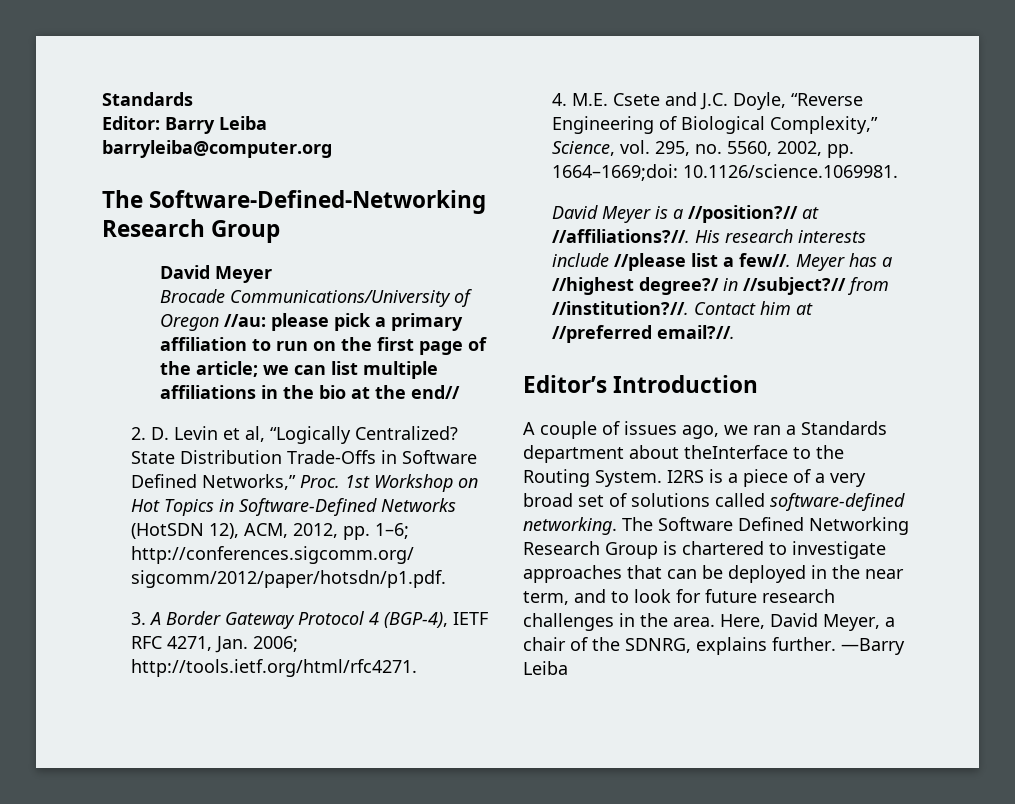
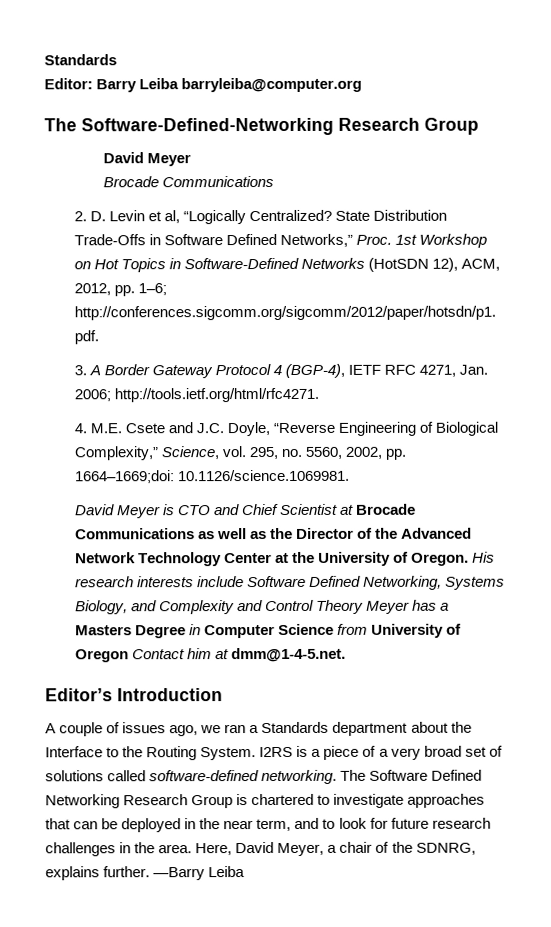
[229,289,472,307] [159,313,463,331] [159,337,487,355] [159,361,438,379] [159,385,460,399] Communications/University of Oregon //au: please pick a primary affiliation to run on the first page of the article; we can list multiple affiliations in the bio at the end// -> [162,176,275,188] Communications
[672,205,819,223] [551,229,866,243] [551,253,892,271] [551,277,889,295] [551,301,689,315] a //position?// at //affiliations?//. His research interests include //please list a few//. Meyer has a //highest degree?/ in //subject?// from //institution?//. -> [177,503,417,516] [74,527,473,540] [74,551,496,567] [74,575,505,590] [74,599,450,615] [74,623,463,639] [74,649,129,663] CTO and Chief Scientist at Brocade Communications as well as the Director of the Advanced Network Technology Center at the University of Oregon. His research interests include Software Defined Networking, Systems Biology, and Complexity and Control Theory Meyer has a Masters Degree in Computer Science from University of Oregon
[551,325,735,343] //preferred email?//. -> [230,647,346,663] dmm@1-4-5.net.
[684,445,788,459] theInterface -> [450,721,472,733] [45,746,103,758] the Interface

